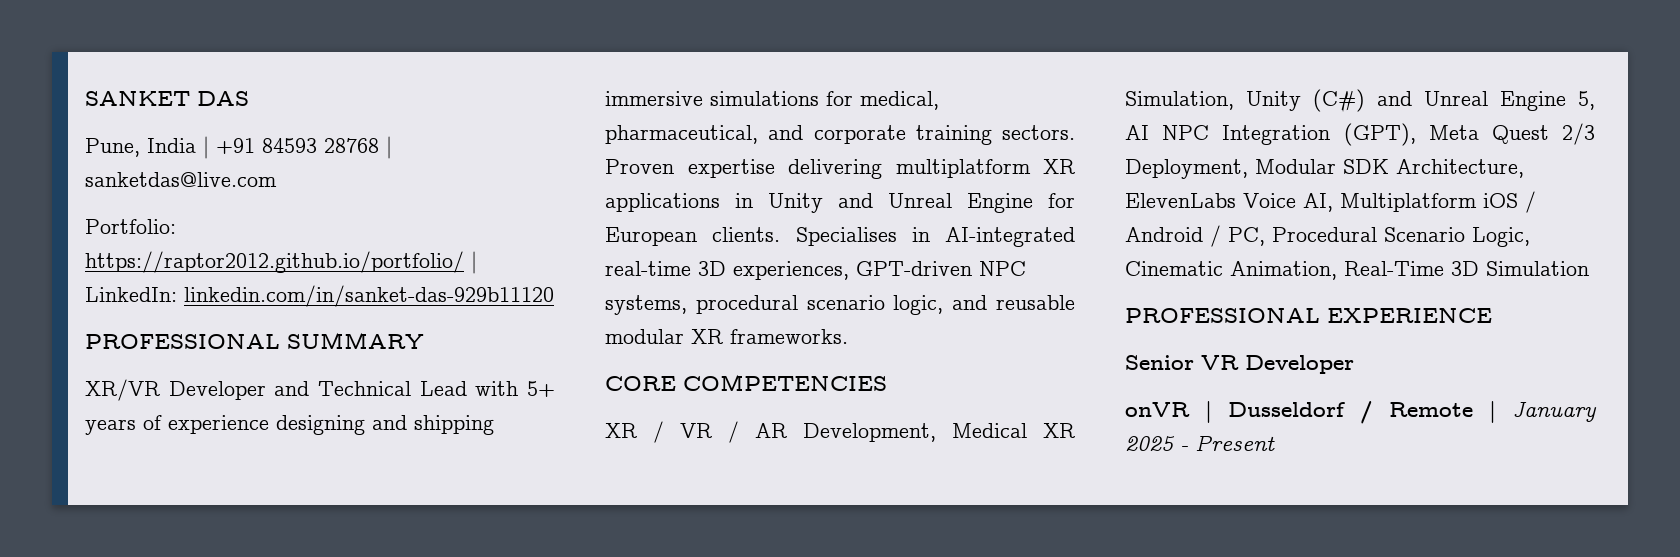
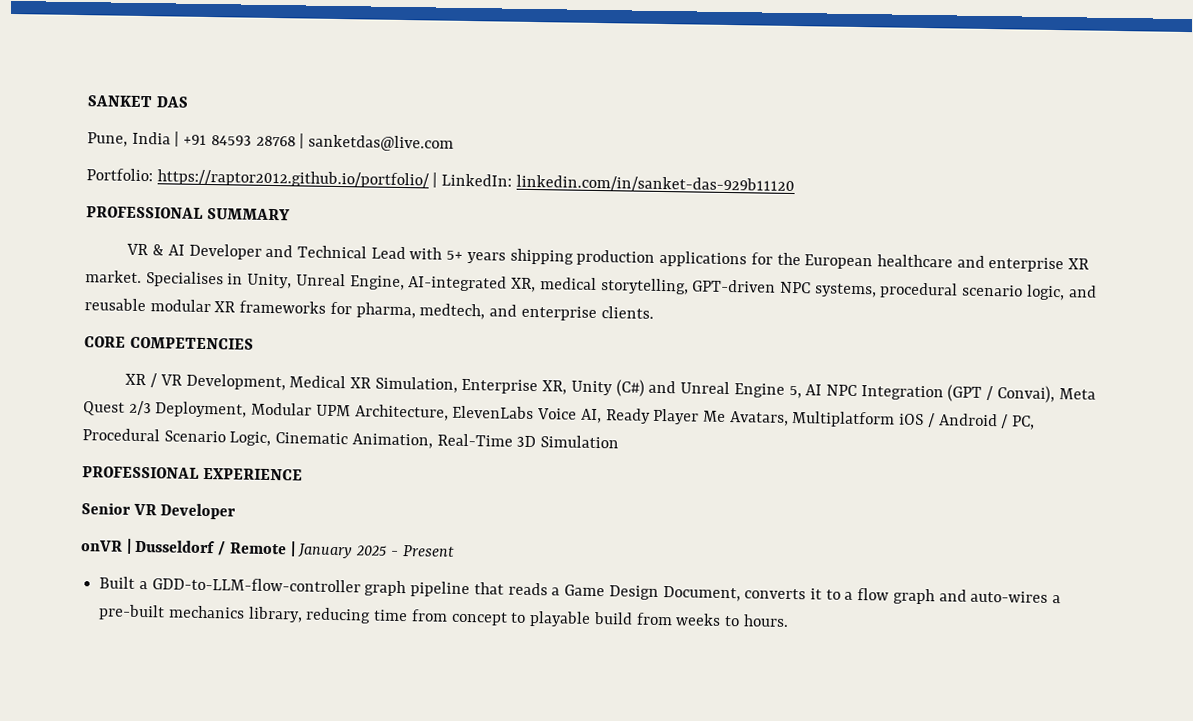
[85,379,160,401] XR/VR -> [126,243,185,256] VR & AI
[143,415,494,435] [605,91,939,110] [605,125,1075,145] [605,159,1075,179] [605,193,1075,213] [605,227,1075,247] [605,261,849,280] of experience designing and shipping immersive simulations for medical, pharmaceutical, and corporate training sectors. Proven expertise delivering multiplatform XR applications in Unity and Unreal Engine for European clients. Specialises in AI-integrated real-time 3D experiences, -> [509,248,1090,273] [85,270,689,295] shipping production applications for the European healthcare and enterprise XR market. Specialises in Unity, Unreal Engine, AI-integrated XR, medical storytelling,
[730,329,848,344] frameworks. -> [239,300,654,321] frameworks for pharma, medtech, and enterprise clients.
[728,421,787,443] / AR -> (182, 380) none
(1234, 100) none -> [461,378,568,395] Enterprise XR,
[1343,123,1416,146] (GPT), -> [947,384,1055,404] (GPT / Convai),
[1343,159,1389,174] SDK -> [315,404,351,417] UPM
(1333, 202) none -> [605,408,789,426] Ready Player Me Avatars,
(1275, 443) none -> [99,576,1062,605] [98,604,789,627] // Built a GDD-to-LLM-flow-controller graph pipeline that reads a Game Design Document, converts it to a flow graph and auto-wires a pre-built mechanics library, reducing time from concept to playable build from weeks to hours.

